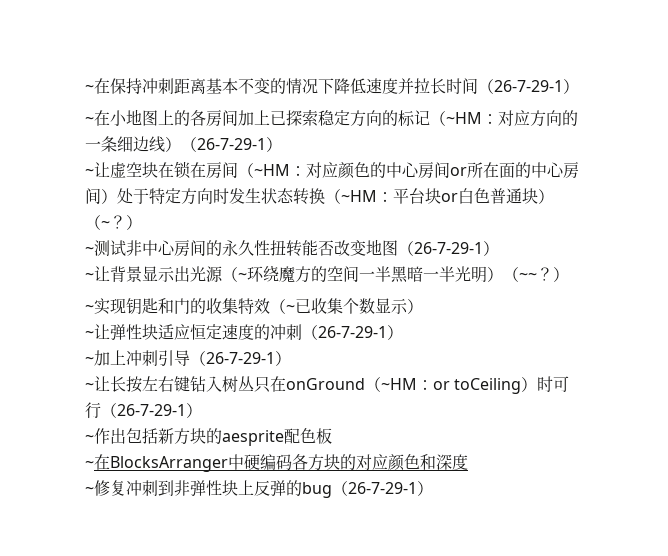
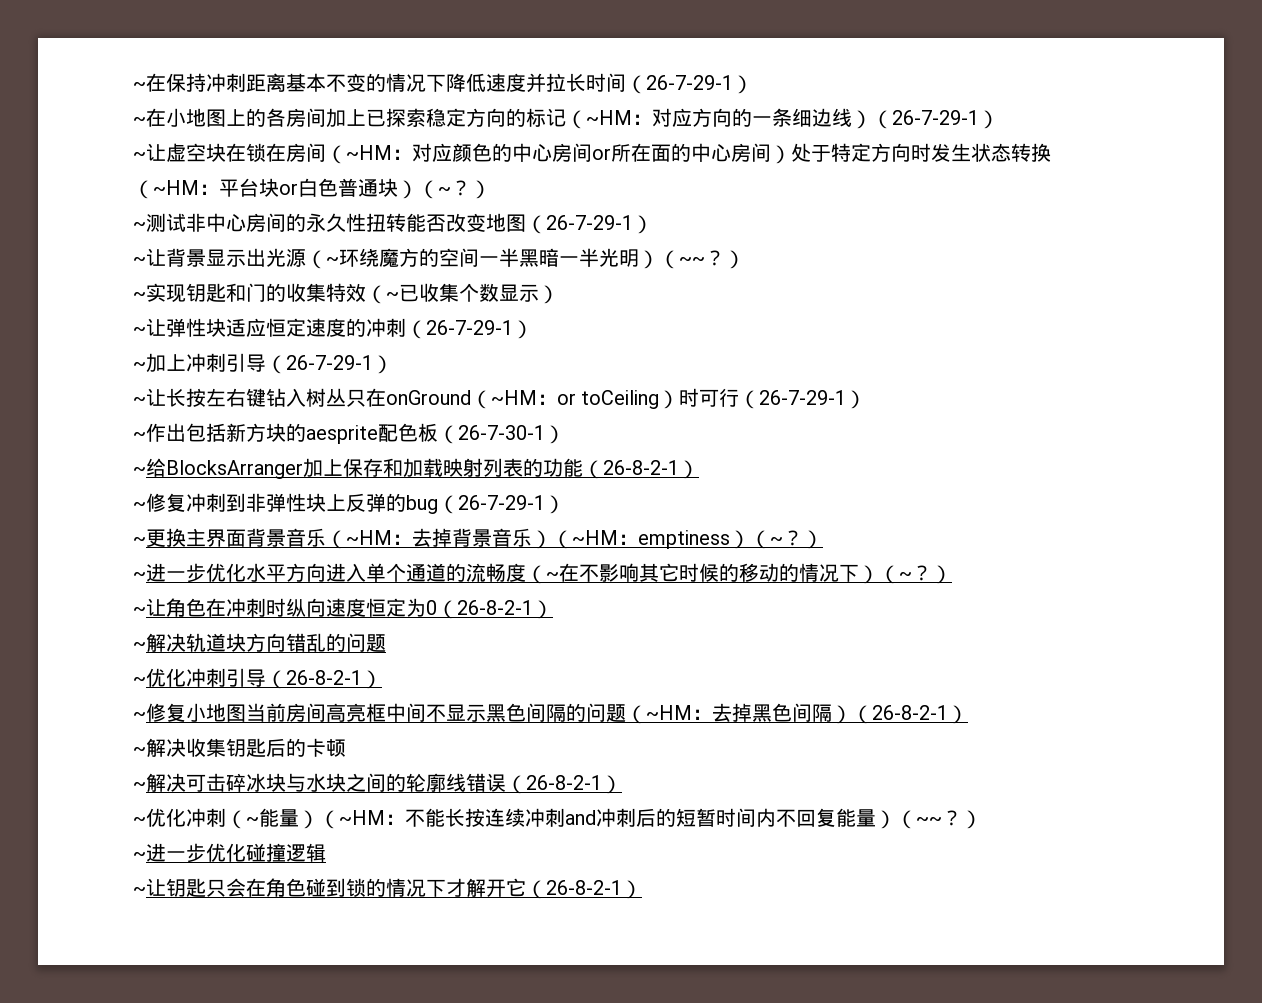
[85,454,468,472] // ~在BlocksArranger中硬编码各方块的对应颜色和深度 -> [438,425,565,444] [133,458,699,479] （26-7-30-1） // ~给BlocksArranger加上保存和加载映射列表的功能（26-8-2-1）
(433, 488) none -> [133,528,823,549] [133,563,952,584] [133,598,553,619] [133,633,386,652] [133,668,382,689] [133,703,968,724] [133,738,346,757] [133,773,622,794] [133,808,982,829] [133,843,326,863] [133,878,642,899] // ~更换主界面背景音乐（~HM：去掉背景音乐）（~HM：emptiness）（~？） // ~进一步优化水平方向进入单个通道的流畅度（~在不影响其它时候的移动的情况下）（~？） // ~让角色在冲刺时纵向速度恒定为0（26-8-2-1） // ~解决轨道块方向错乱的问题 // ~优化冲刺引导（26-8-2-1） // ~修复小地图当前房间高亮框中间不显示黑色间隔的问题（~HM：去掉黑色间隔）（26-8-2-1） // ~解决收集钥匙后的卡顿 // ~解决可击碎冰块与水块之间的轮廓线错误（26-8-2-1） // ~优化冲刺（~能量）（~HM：不能长按连续冲刺and冲刺后的短暂时间内不回复能量）（~~？） // ~进一步优化碰撞逻辑 // ~让钥匙只会在角色碰到锁的情况下才解开它（26-8-2-1）

